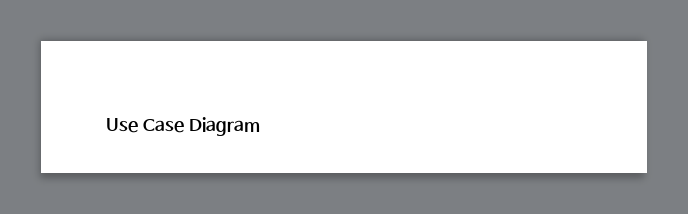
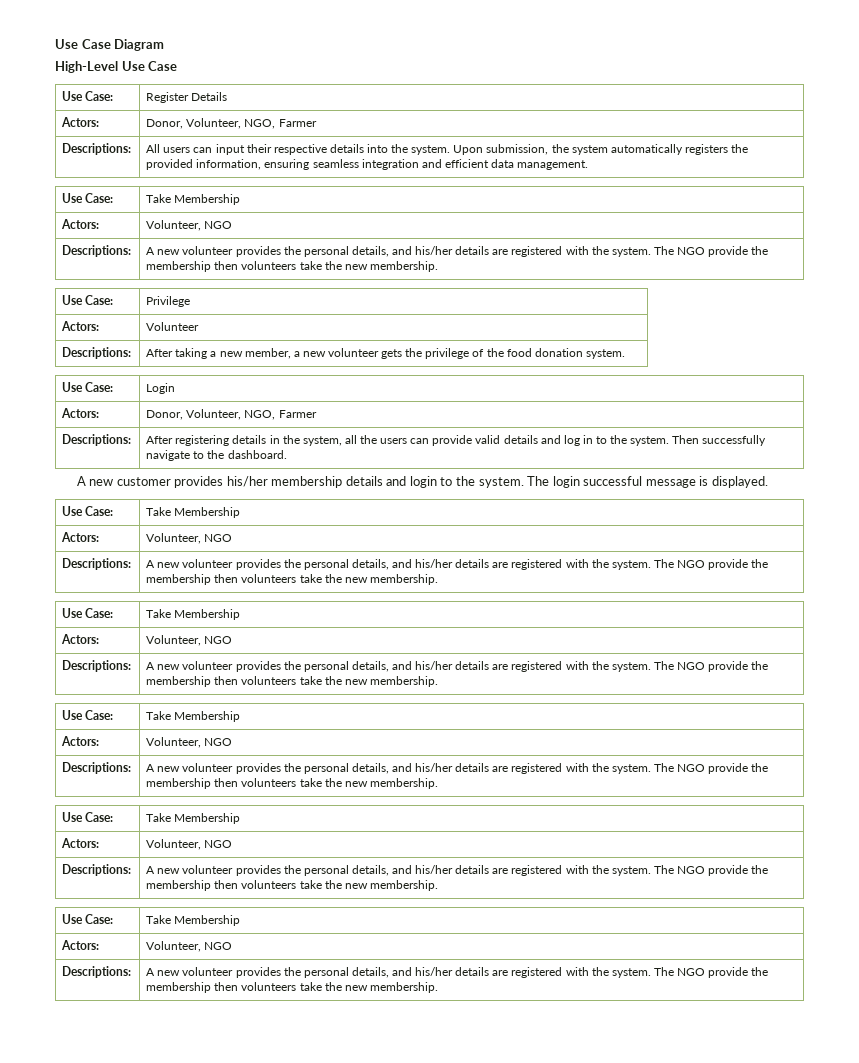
(260, 126) none -> [55,61,178,73] [62,91,114,101] [146,92,228,103] [61,117,100,127] [146,118,317,129] [62,143,132,155] [146,144,748,155] [146,159,589,170] [62,193,114,203] [146,194,241,205] [61,219,100,229] [146,220,233,231] [62,245,132,257] [146,246,769,257] [146,261,438,272] [62,295,114,305] [146,296,191,307] [61,321,100,331] [146,322,200,331] [62,347,132,359] [146,348,625,359] [62,382,114,392] [146,383,176,394] [61,408,100,418] [146,409,317,420] [62,434,132,446] [146,435,767,446] [146,450,287,461] [76,476,768,488] [62,506,114,516] [146,507,241,518] [61,532,100,542] [146,533,233,544] [62,558,132,570] [146,559,769,570] [146,574,438,585] [62,608,114,618] [146,609,241,620] [61,634,100,644] [146,635,233,646] [62,660,132,672] [146,661,769,672] [146,676,438,687] [62,710,114,720] [146,711,241,722] [61,736,100,746] [146,737,233,748] [62,762,132,774] [146,763,769,774] [146,778,438,789] [62,812,114,822] [146,813,241,824] [61,838,100,848] [146,839,233,850] [62,864,132,876] [146,865,769,876] [146,880,438,891] [62,914,114,924] [146,915,241,926] [61,940,100,950] [146,941,233,952] [62,966,132,978] [146,967,769,978] [146,982,438,993] // High-Level Use Case // Use Case: | Register Details // Actors: | Donor, Volunteer, NGO, Farmer // Descriptions: | All users can input their respective details into the system. Upon submission, the system automatically registers the provided information, ensuring seamless integration and efficient data management. // Use Case: | Take Membership // Actors: | Volunteer, NGO // Descriptions: | A new volunteer provides the personal details, and his/her details are registered with the system. The NGO provide the membership then volunteers take the new membership. // Use Case: | Privilege // Actors: | Volunteer // Descriptions: | After taking a new member, a new volunteer gets the privilege of the food donation system. // Use Case: | Login // Actors: | Donor, Volunteer, NGO, Farmer // Descriptions: | After registering details in the system, all the users can provide valid details and log in to the system. Then successfully navigate to the dashboard. // A new customer provides his/her membership details and login to the system. The login successful message is displayed. // Use Case: | Take Membership // Actors: | Volunteer, NGO // Descriptions: | A new volunteer provides the personal details, and his/her details are registered with the system. The NGO provide the membership then volunteers take the new membership. // Use Case: | Take Membership // Actors: | Volunteer, NGO // Descriptions: | A new volunteer provides the personal details, and his/her details are registered with the system. The NGO provide the membership then volunteers take the new membership. // Use Case: | Take Membership // Actors: | Volunteer, NGO // Descriptions: | A new volunteer provides the personal details, and his/her details are registered with the system. The NGO provide the membership then volunteers take the new membership. // Use Case: | Take Membership // Actors: | Volunteer, NGO // Descriptions: | A new volunteer provides the personal details, and his/her details are registered with the system. The NGO provide the membership then volunteers take the new membership. // Use Case: | Take Membership // Actors: | Volunteer, NGO // Descriptions: | A new volunteer provides the personal details, and his/her details are registered with the system. The NGO provide the membership then volunteers take the new membership.

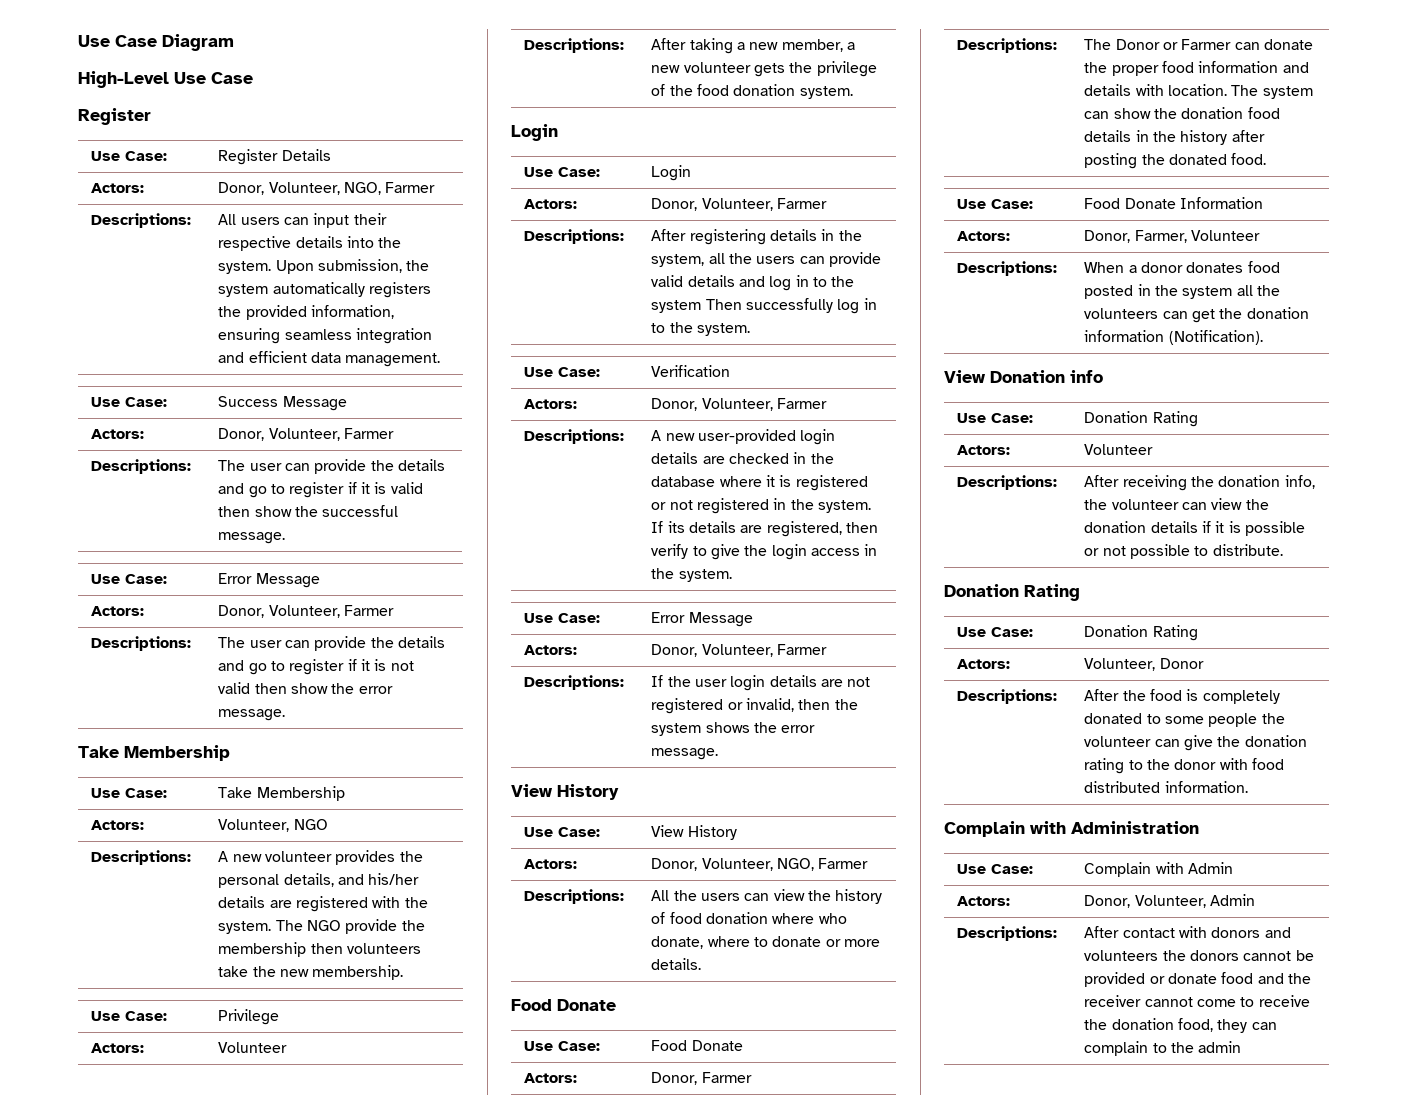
(178, 66) none -> [78,108,151,125] // Register
(589, 165) none -> [91,397,167,407] [218,396,347,411] [91,429,145,439] [218,428,395,441] [91,459,192,474] [218,459,446,474] [218,482,423,498] [218,505,399,517] [218,532,286,544] [91,574,167,584] [218,573,320,588] [91,606,145,616] [218,605,395,618] [91,636,192,651] [218,636,446,651] [218,659,414,675] [218,682,393,694] [218,709,286,721] [78,745,230,761] // Use Case: | Success Message // Actors: | Donor, Volunteer, Farmer // Descriptions: | The user can provide the details and go to register if it is valid then show the successful message. // Use Case: | Error Message // Actors: | Donor, Volunteer, Farmer // Descriptions: | The user can provide the details and go to register if it is not valid then show the error message. // Take Membership
(625, 354) none -> [511,124,558,141] // Login
[244,410,276,420] NGO, -> (773, 204) none
[630,436,670,446] system. -> [651,300,702,313] system
[146,450,287,461] [76,476,768,488] [62,506,114,516] [146,507,241,518] [61,532,100,542] [146,533,233,544] [62,558,132,570] [146,559,769,570] [146,574,438,585] [62,608,114,618] [146,609,241,620] [61,634,100,644] [146,635,233,646] [62,660,132,672] [146,661,769,672] [146,676,438,687] [62,710,114,720] [146,711,241,722] [61,736,100,746] [146,737,233,748] [62,762,132,774] [146,763,769,774] [146,778,438,789] [62,812,114,822] [146,813,241,824] [61,838,100,848] [146,839,233,850] [62,864,132,876] [146,865,769,876] [146,880,438,891] [62,914,114,924] [146,915,241,926] [61,940,100,950] [146,941,233,952] [62,966,132,978] [146,967,769,978] [146,982,438,993] navigate to the dashboard. // A new customer provides his/her membership details and login to the system. The login successful message is displayed. // Use Case: | Take Membership // Actors: | Volunteer, NGO // Descriptions: | A new volunteer provides the personal details, and his/her details are registered with the system. The NGO provide the membership then volunteers take the new membership. // Use Case: | Take Membership // Actors: | Volunteer, NGO // Descriptions: | A new volunteer provides the personal details, and his/her details are registered with the system. The NGO provide the membership then volunteers take the new membership. // Use Case: | Take Membership // Actors: | Volunteer, NGO // Descriptions: | A new volunteer provides the personal details, and his/her details are registered with the system. The NGO provide the membership then volunteers take the new membership. // Use Case: | Take Membership // Actors: | Volunteer, NGO // Descriptions: | A new volunteer provides the personal details, and his/her details are registered with the system. The NGO provide the membership then volunteers take the new membership. // Use Case: | Take Membership // Actors: | Volunteer, NGO // Descriptions: | A new volunteer provides the personal details, and his/her details are registered with the system. The NGO provide the membership then volunteers take the new membership. -> [837,298,877,314] [651,322,751,336] [524,367,600,377] [651,365,731,377] [524,399,578,409] [651,398,828,411] [524,429,625,444] [651,429,836,445] [651,452,834,464] [651,475,868,491] [651,498,872,514] [651,521,879,537] [651,544,878,560] [651,568,732,582] [524,613,600,623] [651,612,753,627] [524,645,578,655] [651,644,828,657] [524,675,625,690] [651,675,871,691] [651,698,858,714] [651,722,816,736] [651,748,719,760] [511,784,619,800] [524,827,600,837] [651,825,737,840] [524,859,578,869] [651,858,869,871] [524,889,625,904] [651,889,883,904] [651,912,847,924] [651,936,881,949] [651,958,702,970] [511,999,616,1011] [524,1041,600,1051] [651,1040,743,1051] [524,1073,578,1083] [651,1072,752,1085] [957,38,1058,53] [1084,39,1314,50] [1084,61,1309,76] [1084,84,1313,99] [1084,107,1280,119] [1084,130,1265,145] [1084,153,1267,169] [957,199,1033,209] [1084,197,1264,209] [957,231,1011,241] [1084,230,1261,243] [957,261,1058,276] [1084,261,1280,273] [1084,284,1281,299] [1084,307,1309,323] [1084,330,1263,345] [944,370,1103,383] [957,413,1033,423] [1084,411,1198,427] [957,445,1011,455] [1084,444,1154,455] [957,475,1058,490] [1084,475,1315,491] [1084,498,1269,510] [1084,521,1306,536] [1084,544,1283,559] [944,584,1080,601] [957,627,1033,637] [1084,625,1198,641] [957,659,1011,669] [1084,658,1204,671] [957,689,1058,704] [1084,689,1280,704] [1084,713,1285,727] [1084,735,1307,751] [1084,758,1285,774] [1084,781,1248,793] [944,821,1199,837] [957,864,1033,874] [1084,862,1234,877] [957,896,1011,906] [1084,894,1256,908] [957,926,1058,941] [1084,926,1291,938] [1084,950,1314,961] [1084,972,1312,987] [1084,995,1310,1007] [1084,1018,1277,1033] [1084,1041,1242,1056] log in to the system. // Use Case: | Verification // Actors: | Donor, Volunteer, Farmer // Descriptions: | A new user-provided login details are checked in the database where it is registered or not registered in the system. If its details are registered, then verify to give the login access in the system. // Use Case: | Error Message // Actors: | Donor, Volunteer, Farmer // Descriptions: | If the user login details are not registered or invalid, then the system shows the error message. // View History // Use Case: | View History // Actors: | Donor, Volunteer, NGO, Farmer // Descriptions: | All the users can view the history of food donation where who donate, where to donate or more details. // Food Donate // Use Case: | Food Donate // Actors: | Donor, Farmer // Descriptions: | The Donor or Farmer can donate the proper food information and details with location. The system can show the donation food details in the history after posting the donated food. // Use Case: | Food Donate Information // Actors: | Donor, Farmer, Volunteer // Descriptions: | When a donor donates food posted in the system all the volunteers can get the donation information (Notification). // View Donation info // Use Case: | Donation Rating // Actors: | Volunteer // Descriptions: | After receiving the donation info, the volunteer can view the donation details if it is possible or not possible to distribute. // Donation Rating // Use Case: | Donation Rating // Actors: | Volunteer, Donor // Descriptions: | After the food is completely donated to some people the volunteer can give the donation rating to the donor with food distributed information. // Complain with Administration // Use Case: | Complain with Admin // Actors: | Donor, Volunteer, Admin // Descriptions: | After contact with donors and volunteers the donors cannot be provided or donate food and the receiver cannot come to receive the donation food, they can complain to the admin

